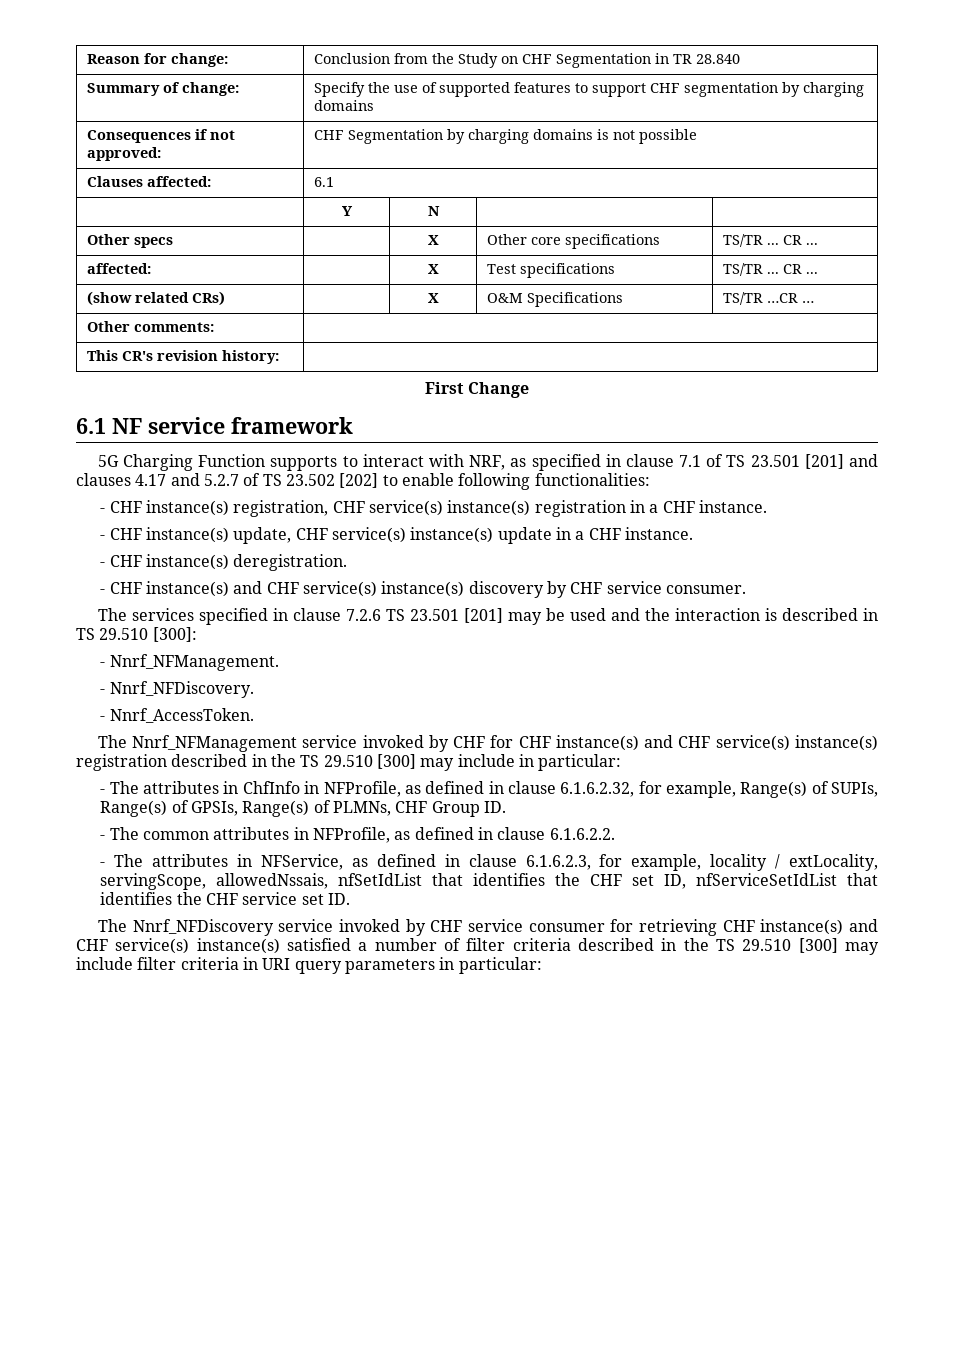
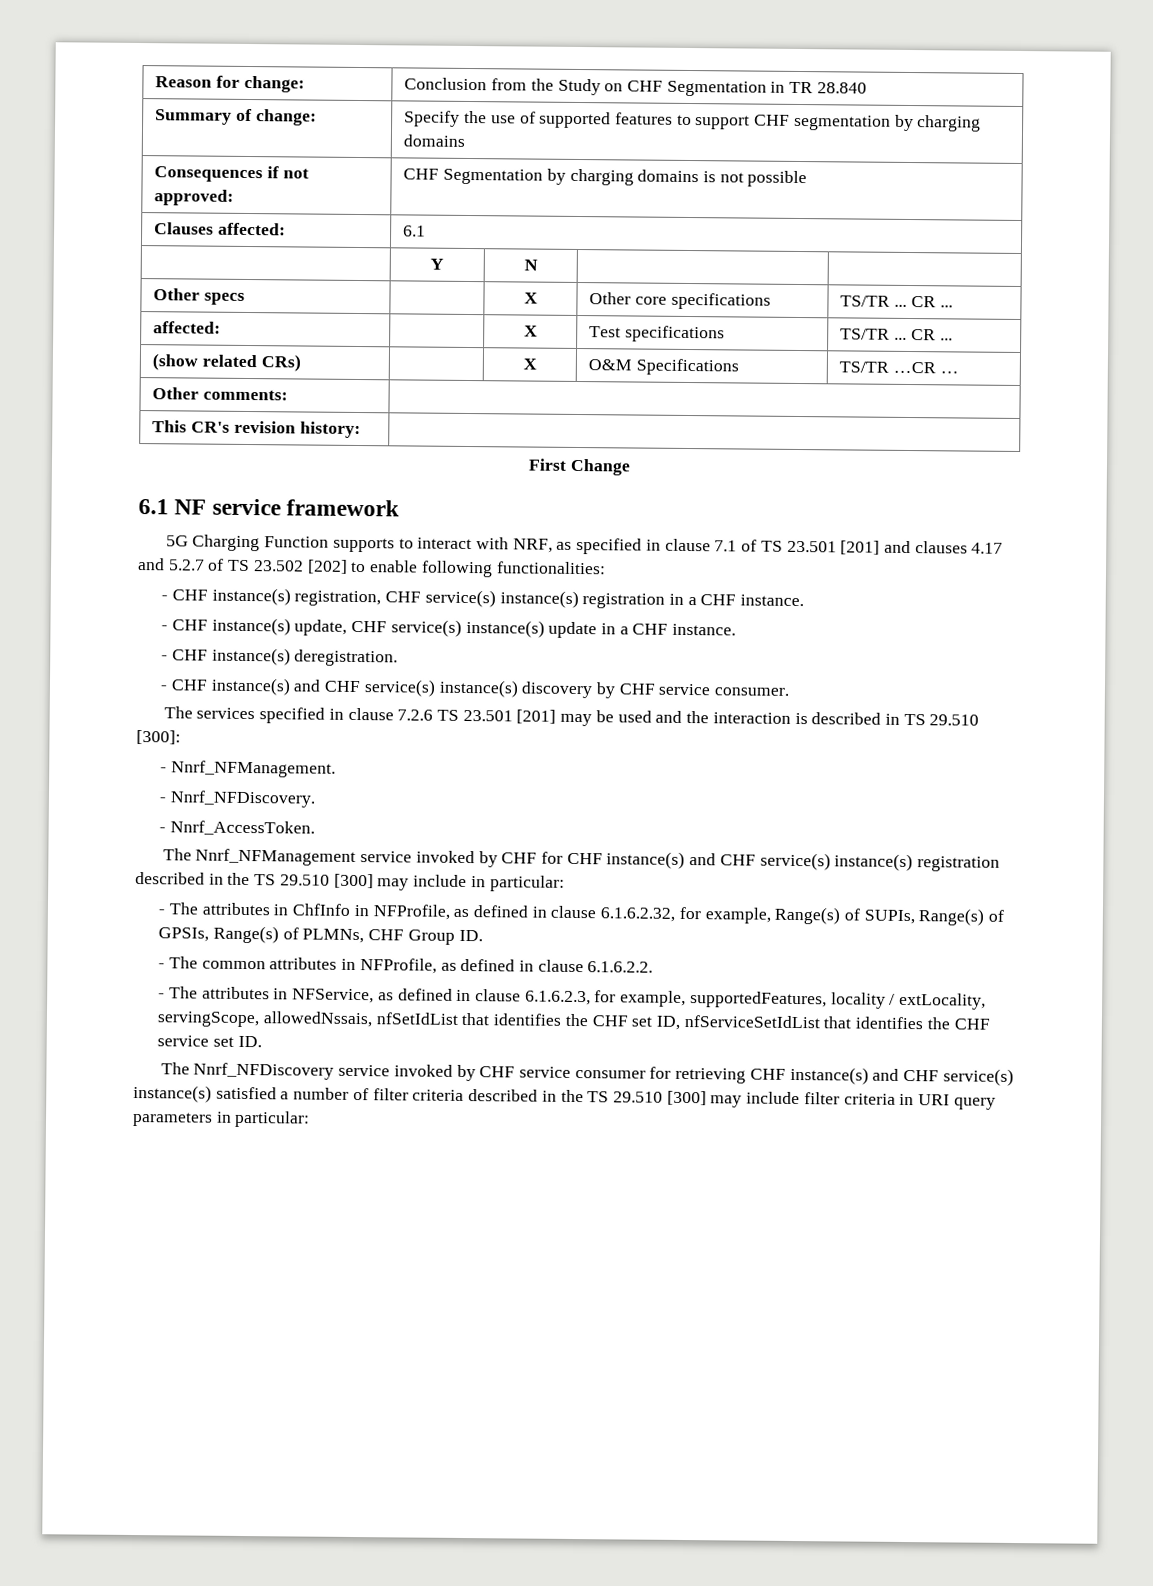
(702, 862) none -> [689,991,827,1009] supportedFeatures,

